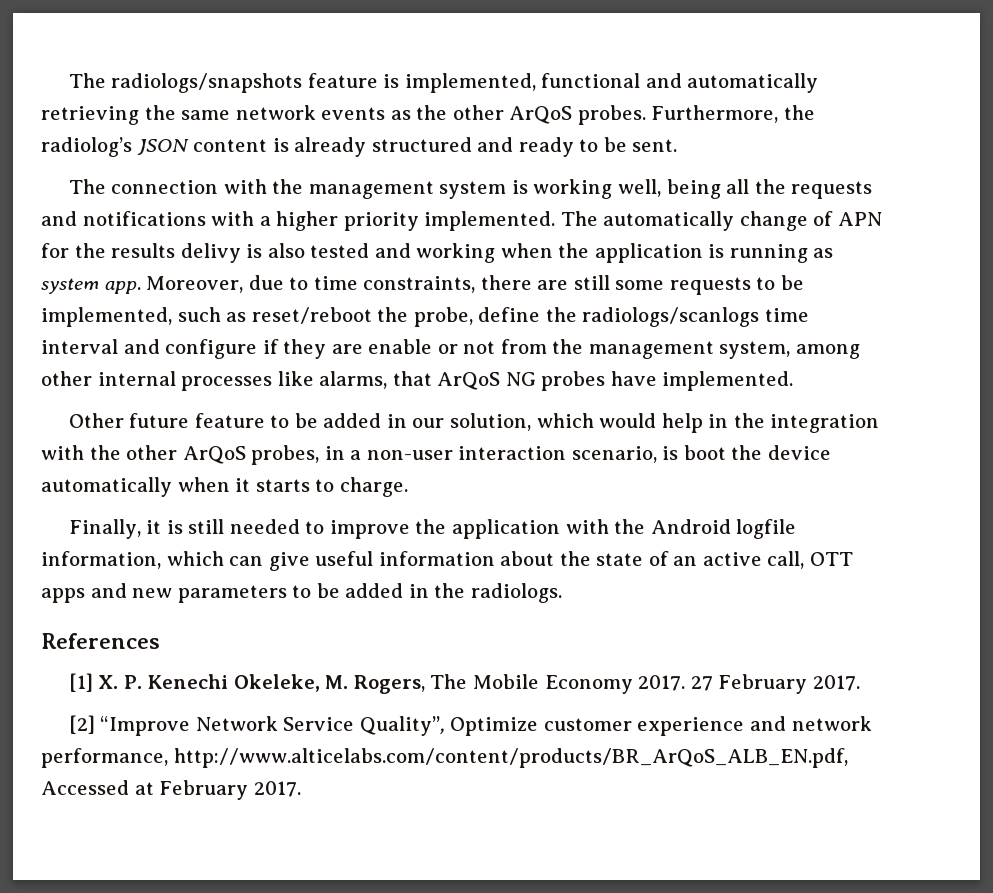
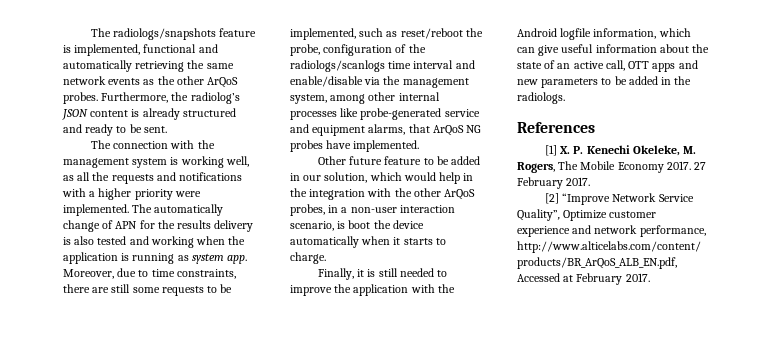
[666,179,721,199] being -> [63,175,74,181] as
(419, 221) none -> [174,191,201,197] were
[180,243,241,263] delivy -> [214,220,254,232] delivery
[478,307,541,322] define -> [323,44,407,56] configuration of
[165,339,547,359] configure if they are enable or not from -> [290,76,381,87] enable/disable via
(314, 378) none -> [360,108,480,120] [290,124,366,136] probe-generated service and equipment

